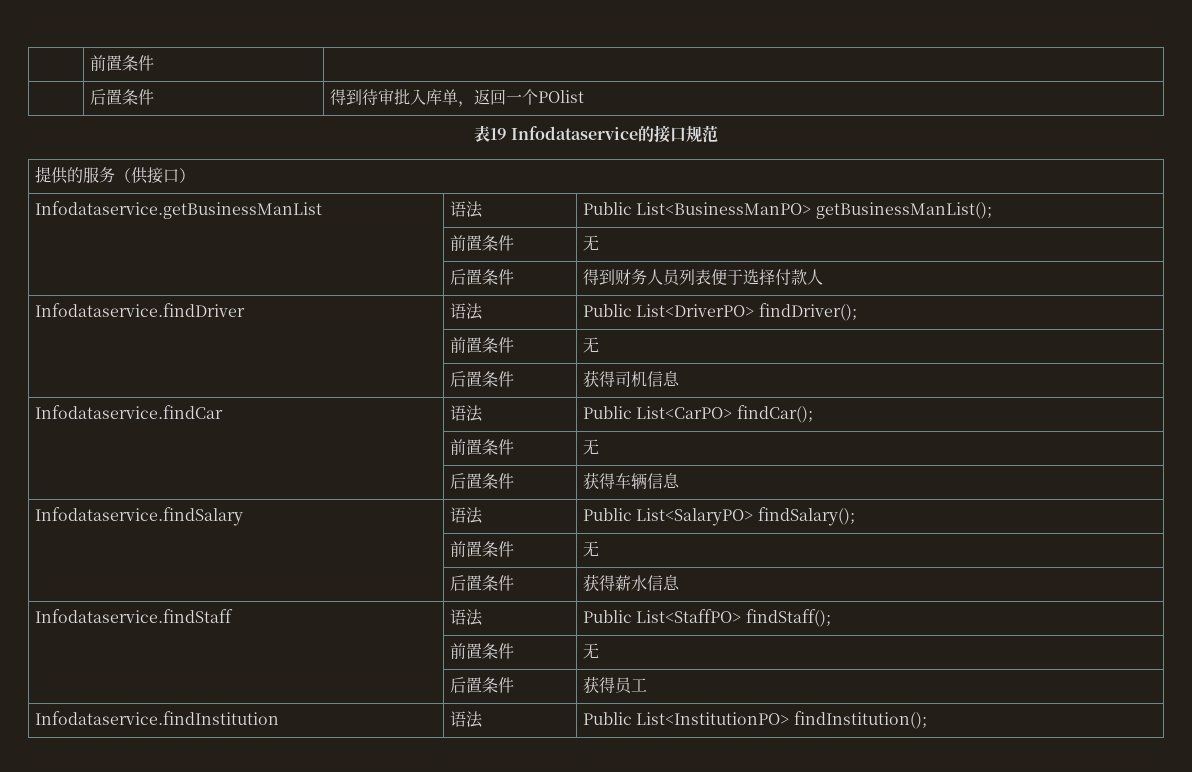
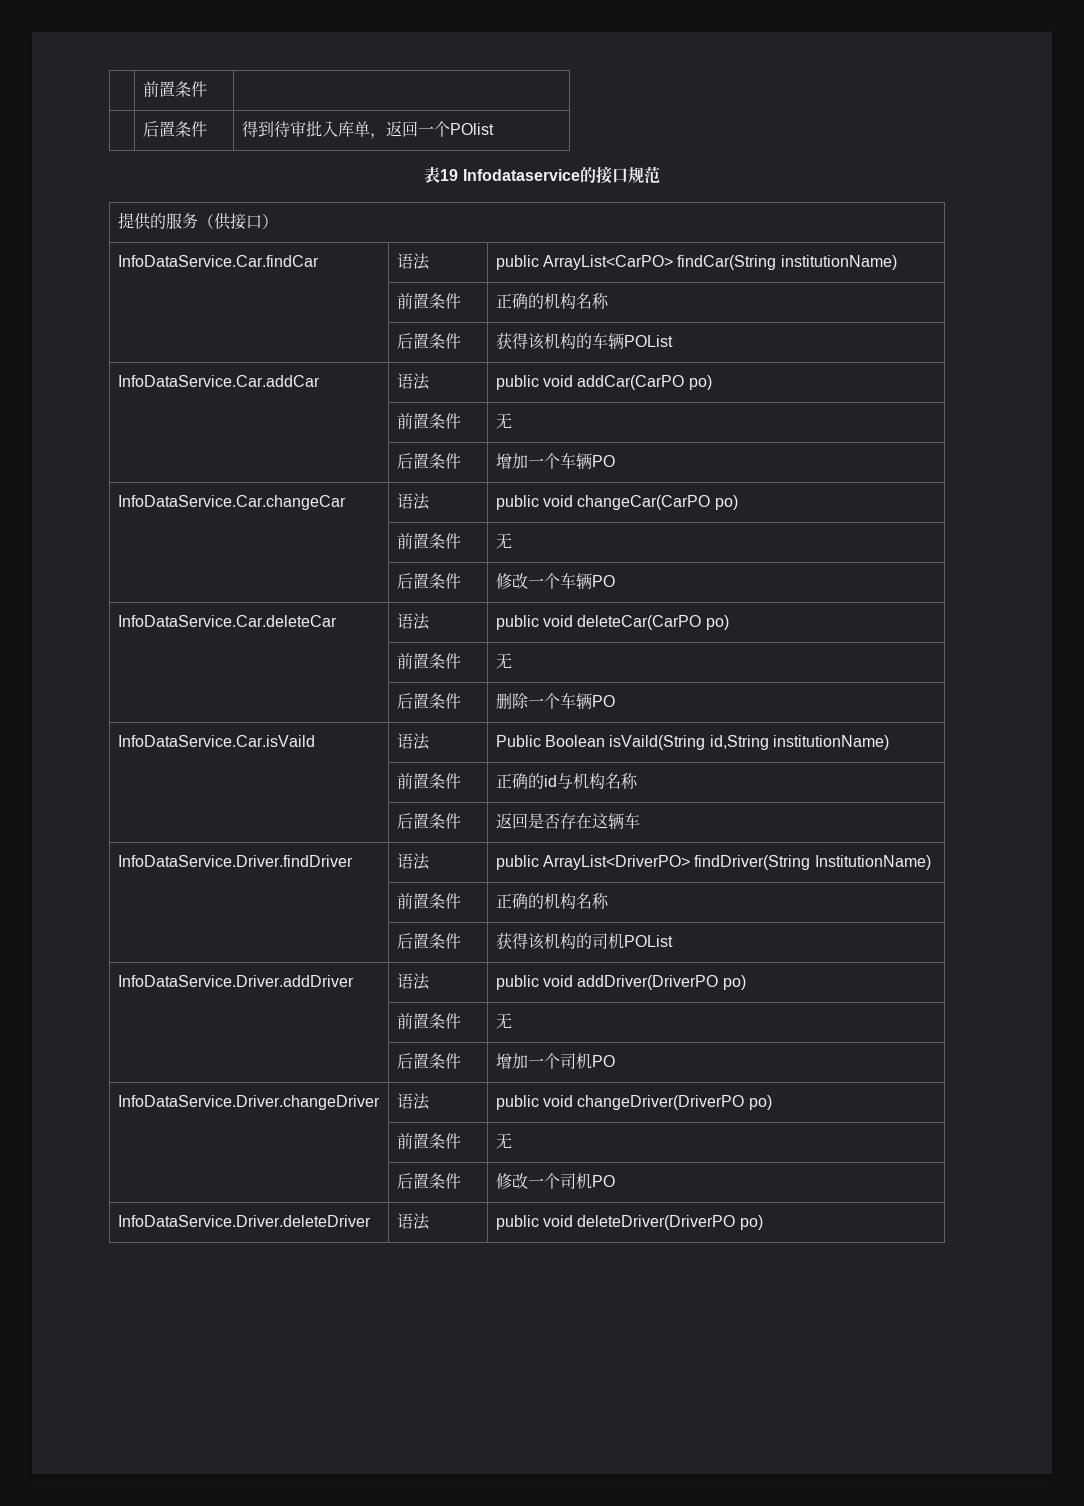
[35,201,323,219] [450,201,484,218] [583,202,992,219] [450,235,515,251] [583,235,600,251] [450,269,515,285] [583,269,824,286] [35,303,246,317] [450,303,484,320] [583,303,857,321] [450,337,515,353] [583,337,600,353] [450,371,515,387] [583,370,681,387] [35,405,224,419] [450,405,484,422] [583,405,813,423] [450,439,515,455] [583,439,600,455] [450,473,515,489] [583,472,681,490] [35,507,244,526] [450,507,484,524] [583,507,855,526] [450,541,515,557] [583,541,600,557] [450,575,515,591] [583,574,681,591] [35,609,234,623] [450,609,484,626] [583,609,831,627] [450,643,515,659] [583,643,600,659] [450,677,515,693] [583,676,648,694] [35,711,280,725] [450,711,484,728] [583,711,927,729] Infodataservice.getBusinessManList | 语法 | Public List<BusinessManPO> getBusinessManList(); // | 前置条件 | 无 // | 后置条件 | 得到财务人员列表便于选择付款人 // Infodataservice.findDriver | 语法 | Public List<DriverPO> findDriver(); // | 前置条件 | 无 // | 后置条件 | 获得司机信息 // Infodataservice.findCar | 语法 | Public List<CarPO> findCar(); // | 前置条件 | 无 // | 后置条件 | 获得车辆信息 // Infodataservice.findSalary | 语法 | Public List<SalaryPO> findSalary(); // | 前置条件 | 无 // | 后置条件 | 获得薪水信息 // Infodataservice.findStaff | 语法 | Public List<StaffPO> findStaff(); // | 前置条件 | 无 // | 后置条件 | 获得员工 // Infodataservice.findInstitution | 语法 | Public List<InstitutionPO> findInstitution(); -> [117,255,319,267] [396,253,430,270] [495,255,897,270] [396,293,461,309] [495,293,609,309] [396,333,461,349] [495,332,673,350] [117,375,320,387] [396,373,430,390] [495,375,712,390] [396,413,461,429] [495,413,512,429] [396,453,461,469] [495,453,615,470] [117,495,346,510] [396,493,430,510] [495,495,738,510] [396,533,461,549] [495,533,512,549] [396,573,461,589] [495,573,615,590] [117,615,337,627] [396,613,430,630] [495,615,729,630] [396,653,461,669] [495,653,512,669] [396,693,461,709] [495,693,615,710] [117,735,315,747] [396,733,430,750] [495,735,889,750] [396,773,461,789] [495,773,638,789] [396,813,461,829] [495,813,640,830] [117,855,353,867] [396,853,430,870] [495,855,931,870] [396,893,461,909] [495,893,609,909] [396,933,461,949] [495,932,673,950] [117,975,354,987] [396,973,430,990] [495,975,746,990] [396,1013,461,1029] [495,1013,512,1029] [396,1053,461,1069] [495,1053,615,1069] [117,1095,380,1110] [396,1093,430,1110] [495,1095,772,1110] [396,1133,461,1149] [495,1133,512,1149] [396,1173,461,1189] [495,1173,615,1189] [117,1215,371,1227] [396,1213,430,1230] [495,1215,763,1230] InfoDataService.Car.findCar | 语法 | public ArrayList<CarPO> findCar(String institutionName) // | 前置条件 | 正确的机构名称 // | 后置条件 | 获得该机构的车辆POList // InfoDataService.Car.addCar | 语法 | public void addCar(CarPO po) // | 前置条件 | 无 // | 后置条件 | 增加一个车辆PO // InfoDataService.Car.changeCar | 语法 | public void changeCar(CarPO po) // | 前置条件 | 无 // | 后置条件 | 修改一个车辆PO // InfoDataService.Car.deleteCar | 语法 | public void deleteCar(CarPO po) // | 前置条件 | 无 // | 后置条件 | 删除一个车辆PO // InfoDataService.Car.isVaild | 语法 | Public Boolean isVaild(String id,String institutionName) // | 前置条件 | 正确的id与机构名称 // | 后置条件 | 返回是否存在这辆车 // InfoDataService.Driver.findDriver | 语法 | public ArrayList<DriverPO> findDriver(String InstitutionName) // | 前置条件 | 正确的机构名称 // | 后置条件 | 获得该机构的司机POList // InfoDataService.Driver.addDriver | 语法 | public void addDriver(DriverPO po) // | 前置条件 | 无 // | 后置条件 | 增加一个司机PO // InfoDataService.Driver.changeDriver | 语法 | public void changeDriver(DriverPO po) // | 前置条件 | 无 // | 后置条件 | 修改一个司机PO // InfoDataService.Driver.deleteDriver | 语法 | public void deleteDriver(DriverPO po)

